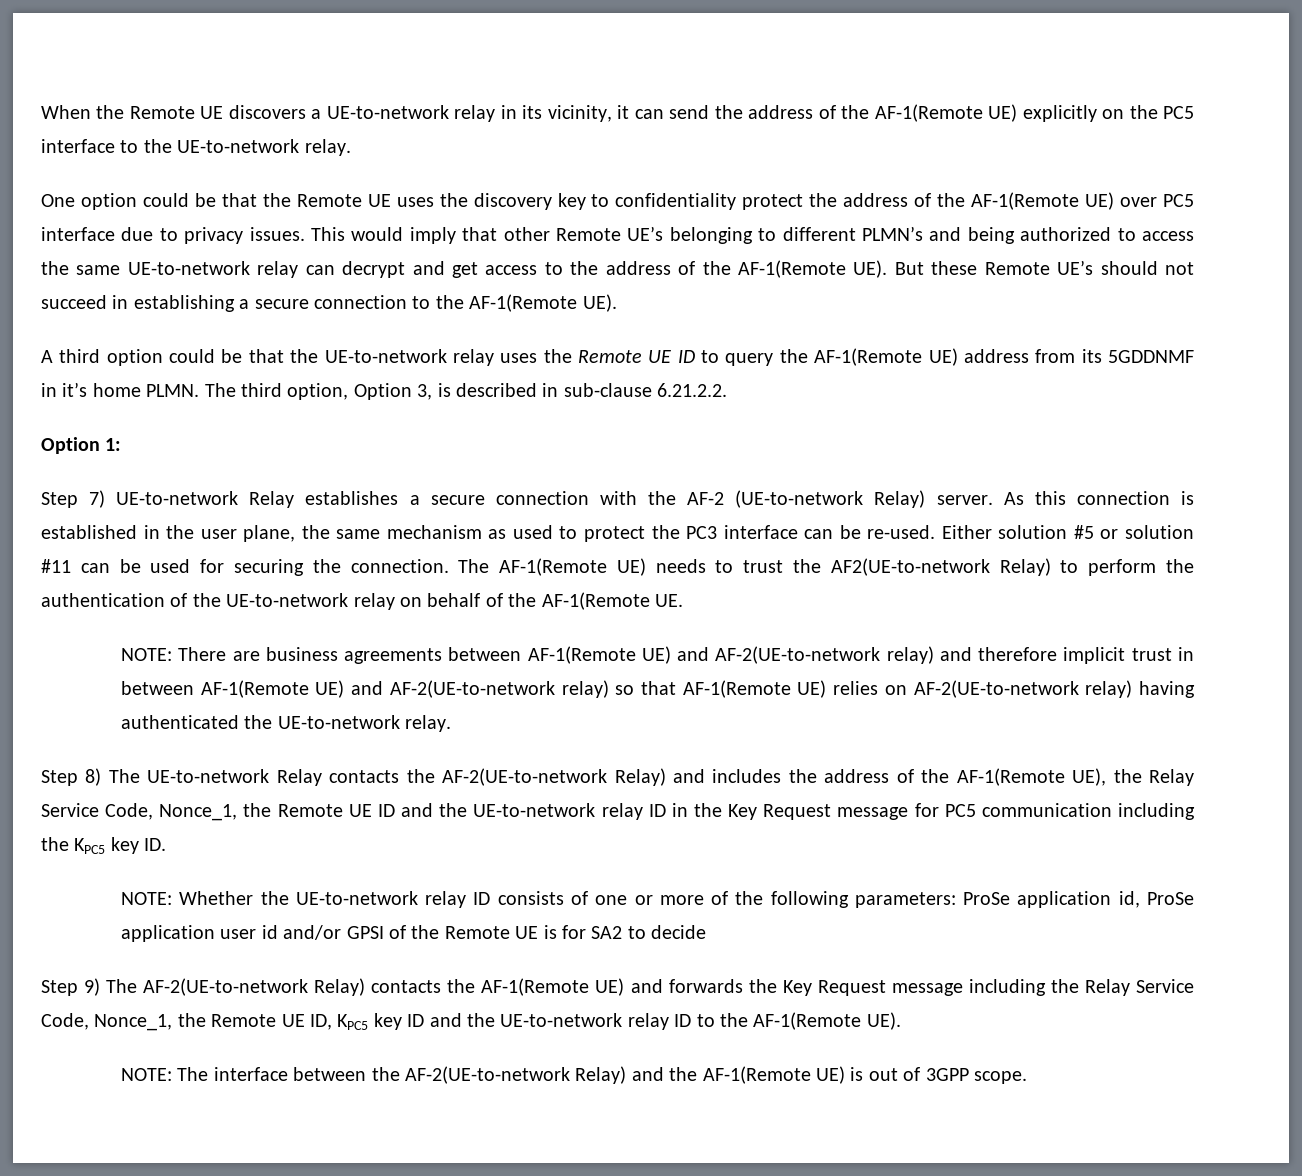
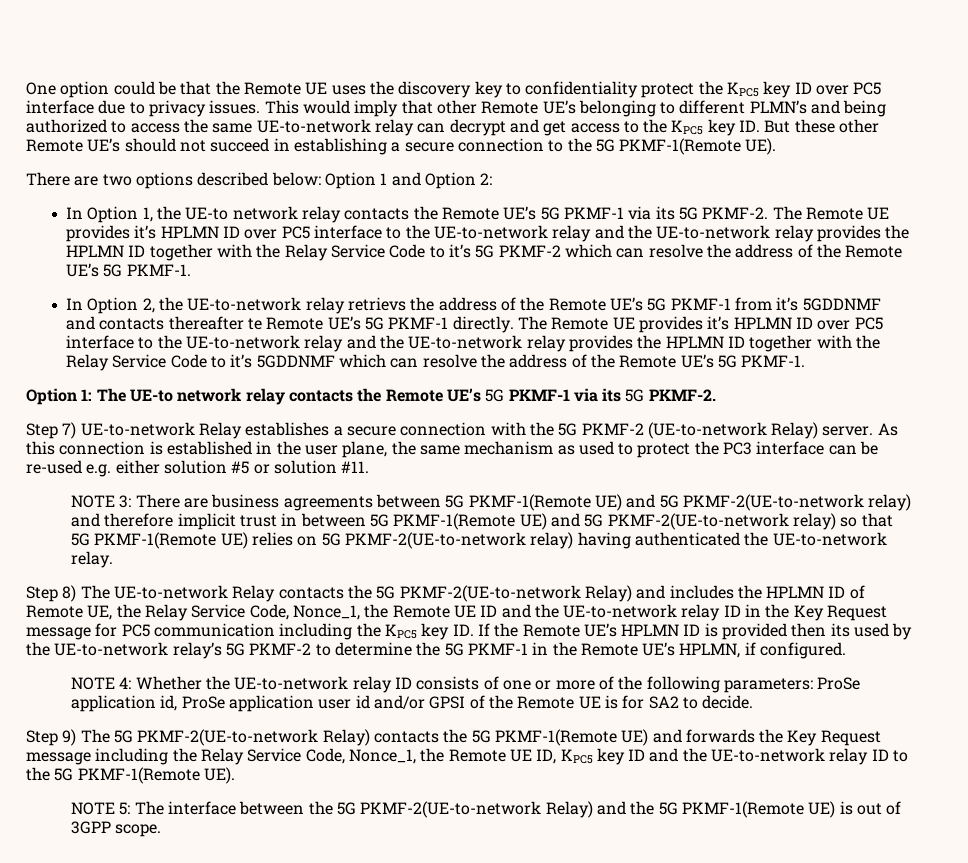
[41,104,1195,122] [41,139,351,156] When the Remote UE discovers a UE-to-network relay in its vicinity, it can send the address of the AF-1(Remote UE) explicitly on the PC5 interface to the UE-to-network relay. // -> (26, 88) none
[843,192,1115,210] address of the AF-1(Remote UE) -> [727,81,812,98] KPC5 key ID
[605,260,888,278] address of the AF-1(Remote UE). -> [671,119,761,136] KPC5 key ID.
(978, 268) none -> [839,119,880,133] other
[469,294,617,312] [41,348,1194,366] [41,382,728,400] [41,437,122,454] AF-1(Remote UE). // A third option could be that the UE-to-network relay uses the Remote UE ID to query the AF-1(Remote UE) address from its 5GDDNMF in it’s home PLMN. The third option, Option 3, is described in sub-clause 6.21.2.2. // Option 1: -> [595,138,777,155] [26,172,493,189] [66,206,890,223] [66,225,910,242] [66,244,903,261] [66,263,191,277] [66,297,881,314] [66,316,883,333] [66,335,880,352] [66,354,806,371] [26,388,716,405] 5G PKMF-1(Remote UE). // There are two options described below: Option 1 and Option 2: // In Option 1, the UE-to network relay contacts the Remote UE’s 5G PKMF-1 via its 5G PKMF-2. The Remote UE provides it’s HPLMN ID over PC5 interface to the UE-to-network relay and the UE-to-network relay provides the HPLMN ID together with the Relay Service Code to it’s 5G PKMF-2 which can resolve the address of the Remote UE’s 5G PKMF-1. // In Option 2, the UE-to-network relay retrievs the address of the Remote UE’s 5G PKMF-1 from it’s 5GDDNMF and contacts thereafter te Remote UE’s 5G PKMF-1 directly. The Remote UE provides it’s HPLMN ID over PC5 interface to the UE-to-network relay and the UE-to-network relay provides the HPLMN ID together with the Relay Service Code to it’s 5GDDNMF which can resolve the address of the Remote UE’s 5G PKMF-1. // Option 1: The UE-to network relay contacts the Remote UE’s 5G PKMF-1 via its 5G PKMF-2.
[687,492,725,505] AF-2 -> [558,423,644,436] 5G PKMF-2
[867,525,992,539] re-used. Either -> [26,460,160,477] re-used e.g. either
[41,558,1195,576] [41,592,683,610] [120,648,172,661] #11 can be used for securing the connection. The AF-1(Remote UE) needs to trust the AF2(UE-to-network Relay) to perform the authentication of the UE-to-network relay on behalf of the AF-1(Remote UE. // NOTE: -> [341,461,370,473] [71,495,132,508] #11. // NOTE 3:
[527,646,881,664] AF-1(Remote UE) and AF-2(UE-to-network -> [445,494,864,511] 5G PKMF-1(Remote UE) and 5G PKMF-2(UE-to-network
[200,680,555,698] AF-1(Remote UE) and AF-2(UE-to-network -> [370,513,789,530] 5G PKMF-1(Remote UE) and 5G PKMF-2(UE-to-network
[682,680,791,698] AF-1(Remote -> [71,532,217,549] 5G PKMF-1(Remote
[913,680,1079,698] AF-2(UE-to-network -> [321,532,527,549] 5G PKMF-2(UE-to-network
[442,768,608,786] AF-2(UE-to-network -> [376,585,581,602] 5G PKMF-2(UE-to-network
[824,768,1107,786] address of the AF-1(Remote UE), -> [766,585,865,599] [26,605,113,620] HPLMN ID of Remote UE,
[120,892,172,905] // NOTE: -> [477,623,913,640] [26,642,847,659] [71,677,132,690] If the Remote UE’s HPLMN ID is provided then its used by the UE-to-network relay’s 5G PKMF-2 to determine the 5G PKMF-1 in the Remote UE’s HPLMN, if configured. // NOTE 4:
[651,925,707,939] decide -> [702,695,754,709] decide.
[143,978,309,996] AF-2(UE-to-network -> [113,729,319,746] 5G PKMF-2(UE-to-network
[481,978,590,996] AF-1(Remote -> [471,729,617,746] 5G PKMF-1(Remote
[753,1012,901,1030] [120,1068,172,1081] AF-1(Remote UE). // NOTE: -> [54,767,235,784] [71,802,131,815] 5G PKMF-1(Remote UE). // NOTE 5:
[404,1066,570,1084] AF-2(UE-to-network -> [337,801,542,818] 5G PKMF-2(UE-to-network
[702,1066,811,1084] AF-1(Remote -> [658,801,804,818] 5G PKMF-1(Remote

